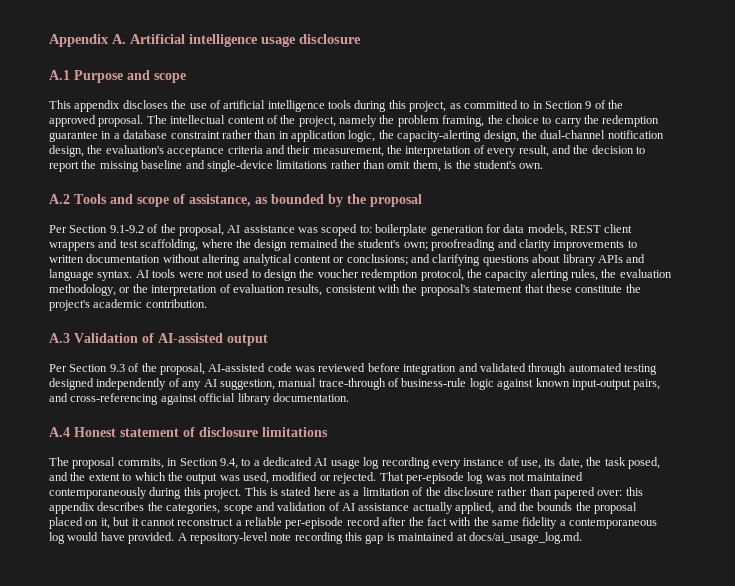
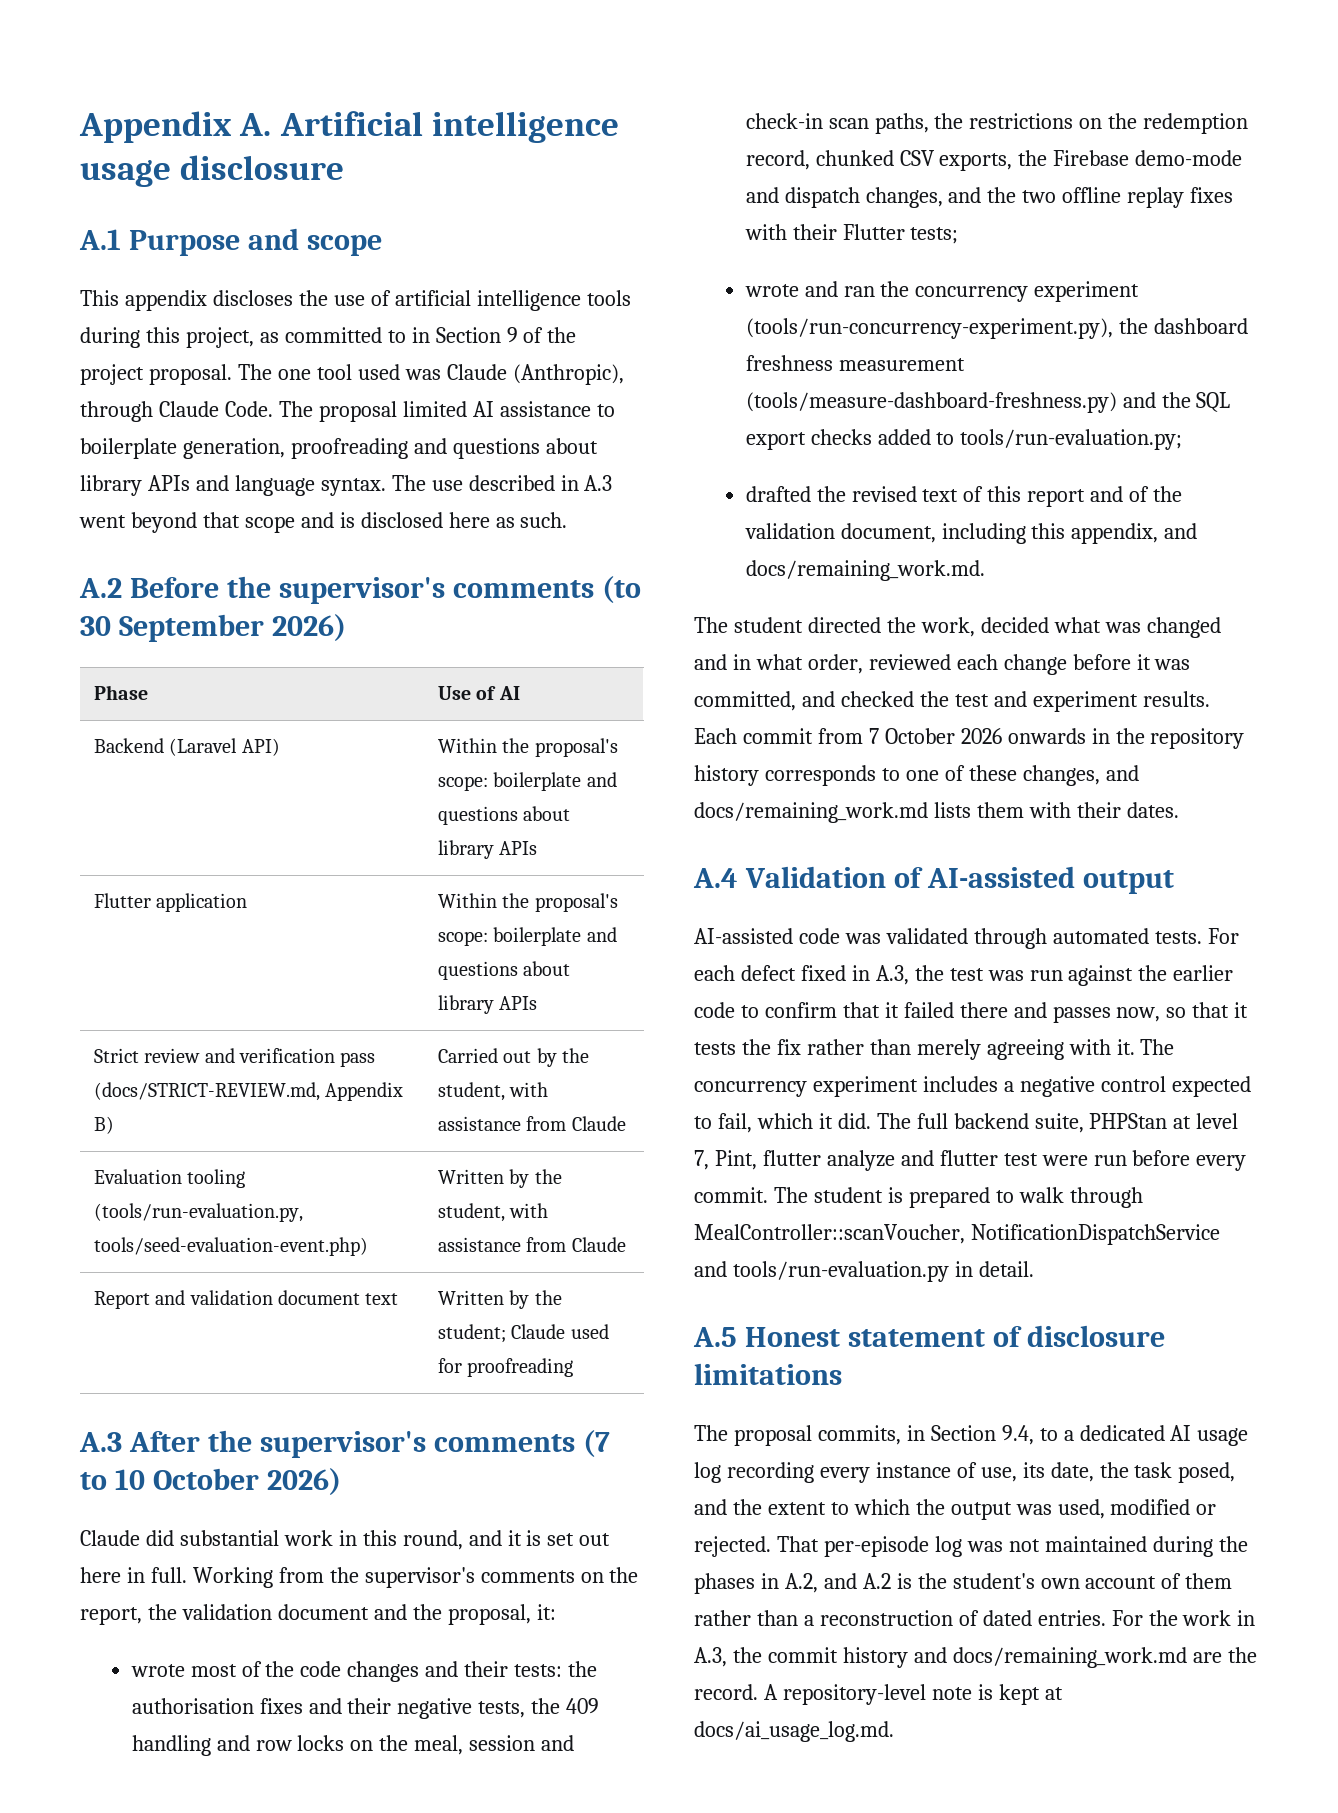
[49,115,96,127] approved -> [80,364,144,385] project
[170,115,660,127] [49,130,664,142] [49,145,645,157] [49,160,544,172] [49,194,422,207] [49,224,633,236] [49,239,637,251] [49,254,481,266] intellectual content of the project, namely the problem framing, the choice to carry the redemption guarantee in a database constraint rather than in application logic, the capacity-alerting design, the dual-channel notification design, the evaluation's acceptance criteria and their measurement, the interpretation of every result, and the decision to report the missing baseline and single-device limitations rather than omit them, is the student's own. // A.2 Tools and scope of assistance, as bounded by the proposal // Per Section 9.1-9.2 of the proposal, AI assistance was scoped to: boilerplate generation for data models, REST client wrappers and test scaffolding, where the design remained the student's own; proofreading and clarity improvements to written documentation without altering analytical content or conclusions; and clarifying -> [277,364,624,385] [80,401,615,422] [80,438,447,459] one tool used was Claude (Anthropic), through Claude Code. The proposal limited AI assistance to boilerplate generation, proofreading and
[135,269,672,281] [49,284,641,296] [49,299,207,311] [49,333,268,346] [49,363,657,375] [49,378,661,390] [49,393,349,405] [49,427,70,437] AI tools were not used to design the voucher redemption protocol, the capacity alerting rules, the evaluation methodology, or the interpretation of evaluation results, consistent with the proposal's statement that these constitute the project's academic contribution. // A.3 Validation of AI-assisted output // Per Section 9.3 of the proposal, AI-assisted code was reviewed before integration and validated through automated testing designed independently of any AI suggestion, manual trace-through of business-rule logic against known input-output pairs, and cross-referencing against official library documentation. // A.4 -> [391,475,613,491] [79,512,568,533] [79,576,641,604] [80,614,346,642] [93,685,148,700] [437,686,520,700] [93,738,280,756] [437,738,618,757] [437,772,617,791] [437,806,571,825] [437,840,538,859] [93,893,248,912] [437,893,618,912] [437,927,617,946] [437,961,571,980] [437,995,538,1014] [93,1048,376,1067] [93,1082,404,1101] [93,1116,114,1134] [437,1048,590,1067] [437,1082,549,1101] [437,1116,626,1131] [93,1169,246,1188] [93,1203,303,1222] [93,1237,368,1256] [437,1169,562,1188] [437,1203,549,1222] [437,1237,626,1252] [93,1290,399,1309] [437,1290,562,1309] [437,1324,609,1343] [437,1358,574,1377] [79,1430,610,1458] [80,1468,341,1495] [80,1530,611,1550] [80,1567,639,1588] [80,1604,556,1625] [130,1661,598,1682] [131,1698,600,1719] [131,1735,575,1756] [745,113,1249,134] [745,150,1243,171] [745,187,1234,208] [744,224,959,244] [744,281,1140,302] [745,318,1248,339] [745,355,965,371] [745,392,1231,413] [745,429,1183,450] [745,486,1183,507] [744,523,1198,544] [745,560,985,581] [694,617,1221,638] [694,654,1191,675] [694,691,1210,712] [694,728,1245,749] [694,765,1139,786] [694,802,1179,823] [693,866,1174,894] [694,928,1239,949] [694,965,1234,986] [694,1002,1249,1023] [694,1039,1175,1060] [694,1076,1251,1097] [694,1113,1239,1133] [694,1150,1247,1171] [694,1187,1143,1208] [694,1224,1220,1245] [694,1261,1034,1282] [693,1327,737,1347] The use described in A.3 went beyond that scope and is disclosed here as such. // A.2 Before the supervisor's comments (to 30 September 2026) // Phase | Use of AI // Backend (Laravel API) | Within the proposal's scope: boilerplate and questions about library APIs // Flutter application | Within the proposal's scope: boilerplate and questions about library APIs // Strict review and verification pass (docs/STRICT-REVIEW.md, Appendix B) | Carried out by the student, with assistance from Claude // Evaluation tooling (tools/run-evaluation.py, tools/seed-evaluation-event.php) | Written by the student, with assistance from Claude // Report and validation document text | Written by the student; Claude used for proofreading // A.3 After the supervisor's comments (7 to 10 October 2026) // Claude did substantial work in this round, and it is set out here in full. Working from the supervisor's comments on the report, the validation document and the proposal, it: // wrote most of the code changes and their tests: the authorisation fixes and their negative tests, the 409 handling and row locks on the meal, session and check-in scan paths, the restrictions on the redemption record, chunked CSV exports, the Firebase demo-mode and dispatch changes, and the two offline replay fixes with their Flutter tests; // wrote and ran the concurrency experiment (tools/run-concurrency-experiment.py), the dashboard freshness measurement (tools/measure-dashboard-freshness.py) and the SQL export checks added to tools/run-evaluation.py; // drafted the revised text of this report and of the validation document, including this appendix, and docs/remaining_work.md. // The student directed the work, decided what was changed and in what order, reviewed each change before it was committed, and checked the test and experiment results. Each commit from 7 October 2026 onwards in the repository history corresponds to one of these changes, and docs/remaining_work.md lists them with their dates. // A.4 Validation of AI-assisted output // AI-assisted code was validated through automated tests. For each defect fixed in A.3, the test was run against the earlier code to confirm that it failed there and passes now, so that it tests the fix rather than merely agreeing with it. The concurrency experiment includes a negative control expected to fail, which it did. The full backend suite, PHPStan at level 7, Pint, flutter analyze and flutter test were run before every commit. The student is prepared to walk through MealController::scanVoucher, NotificationDispatchService and tools/run-evaluation.py in detail. // A.5
[49,487,643,499] [49,502,637,514] [49,517,658,529] [49,532,455,544] contemporaneously during this project. This is stated here as a limitation of the disclosure rather than papered over: this appendix describes the categories, scope and validation of AI assistance actually applied, and the bounds the proposal placed on it, but it cannot reconstruct a reliable per-episode record after the fact with the same fidelity a contemporaneous log would have provided. A repository-level note recording this gap is maintained -> [1152,1536,1248,1557] [694,1573,1233,1594] [694,1610,1256,1626] [694,1647,1257,1668] [694,1684,1040,1705] during the phases in A.2, and A.2 is the student's own account of them rather than a reconstruction of dated entries. For the work in A.3, the commit history and docs/remaining_work.md are the record. A repository-level note is kept

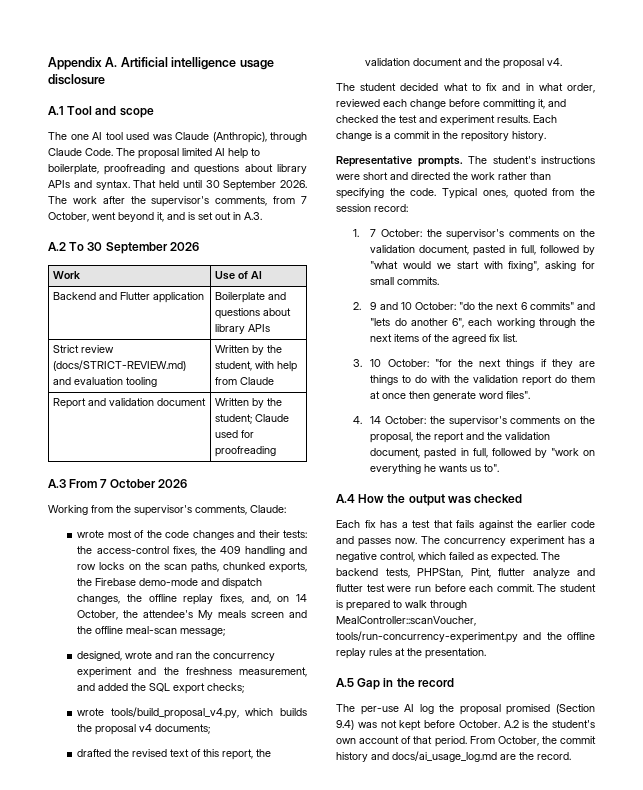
[128,230,240,256] Purpose -> [67,106,93,115] Tool
[80,290,631,311] [80,327,577,348] [80,364,232,385] This appendix discloses the use of artificial intelligence tools during this project, as committed to in Section 9 of the project proposal. -> (154, 113) none
(311, 374) none -> [92,132,102,140] AI
[499,401,615,417] [80,438,285,459] assistance to boilerplate generation, -> [228,148,260,159] [48,164,99,175] help to boilerplate,
[234,475,613,496] [79,512,568,533] [79,576,641,604] [80,614,346,642] [93,685,148,700] [437,686,520,700] [93,738,280,756] [437,738,618,757] [437,772,617,791] [437,806,571,825] [437,840,538,859] [93,893,248,912] [437,893,618,912] [437,927,582,946] language syntax. The use described in A.3 went beyond that scope and is disclosed here as such. // A.2 Before the supervisor's comments (to 30 September 2026) // Phase | Use of AI // Backend (Laravel API) | Within the proposal's scope: boilerplate and questions about library APIs // Flutter application | Within the proposal's scope: boilerplate -> [95,180,307,191] [48,196,307,207] [48,212,262,222] [48,242,199,254] [52,271,80,279] [214,271,262,280] [52,292,204,303] [214,292,265,303] syntax. That held until 30 September 2026. The work after the supervisor's comments, from 7 October, went beyond it, and is set out in A.3. // A.2 To 30 September 2026 // Work | Use of AI // Backend and Flutter application | Boilerplate
[204,1048,376,1067] [93,1082,404,1101] [93,1116,114,1134] [437,1048,590,1067] [437,1082,549,1101] [437,1116,626,1131] [93,1169,182,1184] and verification pass (docs/STRICT-REVIEW.md, Appendix B) | Carried out by the student, with assistance from Claude // Evaluation -> [52,360,186,371] [52,377,123,385] (docs/STRICT-REVIEW.md) and evaluation
[93,1203,303,1222] [93,1237,368,1256] (tools/run-evaluation.py, tools/seed-evaluation-event.php) -> (157, 382) none
[437,1237,521,1252] assistance -> [276,361,297,372] help
[365,1293,399,1305] text -> (206, 402) none
[128,1430,610,1458] [80,1468,341,1495] [80,1530,611,1550] [80,1567,639,1588] [80,1604,556,1625] After the supervisor's comments (7 to 10 October 2026) // Claude did substantial work in this round, and it is set out here in full. Working from the supervisor's comments on the report, the validation document and the proposal, it: -> [69,479,187,488] [48,505,286,516] From 7 October 2026 // Working from the supervisor's comments, Claude:
[131,1698,526,1719] authorisation fixes and their negative tests, -> [96,546,197,556] access-control fixes,
[414,1735,575,1755] [745,113,1249,134] [745,150,935,170] meal, session and check-in scan paths, the restrictions on the redemption record, chunked CSV -> [163,562,265,573] scan paths, chunked
[948,187,1234,208] [744,224,959,244] and the two offline replay fixes with their Flutter tests; // -> [126,594,307,605] [77,610,307,620] [77,626,226,636] [77,651,123,661] the offline replay fixes, and, on 14 October, the attendee's My meals screen and the offline meal-scan message; // designed,
[745,318,1248,339] [745,355,965,371] [745,392,1231,413] [745,429,1183,450] (tools/run-concurrency-experiment.py), the dashboard freshness measurement (tools/measure-dashboard-freshness.py) and the SQL export checks added to tools/run-evaluation.py; -> [138,667,307,677] [77,683,245,694] [77,707,307,719] [77,724,211,735] and the freshness measurement, and added the SQL export checks; // wrote tools/build_proposal_v4.py, which builds the proposal v4 documents;
[1027,486,1183,507] [744,523,1198,544] [745,560,985,581] [694,617,1221,638] report and of the validation document, including this appendix, and docs/remaining_work.md. // The student directed the work, decided what was changed -> [222,749,272,760] [365,58,563,69] [336,83,498,91] report, the validation document and the proposal v4. // The student decided what to fix
[1136,654,1191,670] [694,691,796,711] it was committed, -> [483,99,545,109] committing it,
[742,728,1245,749] [694,765,1139,786] [694,802,1179,823] [693,866,1174,894] [694,928,1239,949] [694,965,1234,986] [694,1002,1249,1023] [694,1039,1135,1060] commit from 7 October 2026 onwards in the repository history corresponds to one of these changes, and docs/remaining_work.md lists them with their dates. // A.4 Validation of AI-assisted output // AI-assisted code was validated through automated tests. For each defect fixed in A.3, the test was run against the earlier code to confirm that it failed there and passes now, so that it tests the fix rather than merely agreeing with it. -> [336,131,546,142] [336,156,595,167] [336,172,551,180] [336,188,595,199] [336,204,408,212] [353,229,595,240] [370,245,595,256] [370,261,595,271] [370,277,440,285] [353,302,595,310] [370,318,595,328] [370,334,518,344] [353,359,595,369] [370,375,595,386] [370,391,531,401] [353,416,595,427] [370,432,551,443] [370,448,595,459] [370,464,500,474] [336,494,523,506] [336,520,595,530] [336,536,417,547] change is a commit in the repository history. // Representative prompts. The student's instructions were short and directed the work rather than specifying the code. Typical ones, quoted from the session record: // 1. 7 October: the supervisor's comments on the validation document, pasted in full, followed by "what would we start with fixing", asking for small commits. // 2. 9 and 10 October: "do the next 6 commits" and "lets do another 6", each working through the next items of the agreed fix list. // 3. 10 October: "for the next things if they are things to do with the validation report do them at once then generate word files". // 4. 14 October: the supervisor's comments on the proposal, the report and the validation document, pasted in full, followed by "work on everything he wants us to". // A.4 How the output was checked // Each fix has a test that fails against the earlier code and passes now.
[922,1076,998,1092] includes -> [568,536,585,544] has
[1100,1076,1251,1097] [694,1113,1239,1133] [694,1150,709,1170] control expected to fail, which it did. The full backend suite, PHPStan at level 7, -> [380,552,560,563] [336,568,463,578] control, which failed as expected. The backend tests, PHPStan,
[1196,1155,1247,1171] every -> [469,584,494,592] each
[970,1224,1220,1245] [694,1261,1034,1282] [693,1325,1165,1347] [694,1363,842,1385] [694,1425,1249,1446] [694,1462,1236,1483] [694,1499,1217,1520] [694,1536,1248,1557] [694,1573,857,1594] NotificationDispatchService and tools/run-evaluation.py in detail. // A.5 Honest statement of disclosure limitations // The proposal commits, in Section 9.4, to a dedicated AI usage log recording every instance of use, its date, the task posed, and the extent to which the output was used, modified or rejected. That per-episode log was not maintained during the phases in A.2, and -> [336,631,595,643] [336,648,486,659] [336,678,454,690] [336,704,595,715] [336,720,500,731] tools/run-concurrency-experiment.py and the offline replay rules at the presentation. // A.5 Gap in the record // The per-use AI log the proposal promised (Section 9.4) was not kept before October.
[1185,1573,1233,1589] [694,1610,1256,1626] [694,1647,727,1667] them rather than a reconstruction of dated entries. For the work in A.3, -> [413,736,539,747] that period. From October,
[952,1647,1187,1668] docs/remaining_work.md -> [392,751,497,762] docs/ai_usage_log.md
[763,1684,1063,1705] [694,1721,894,1742] A repository-level note is kept at docs/ai_usage_log.md. -> (571, 756) none

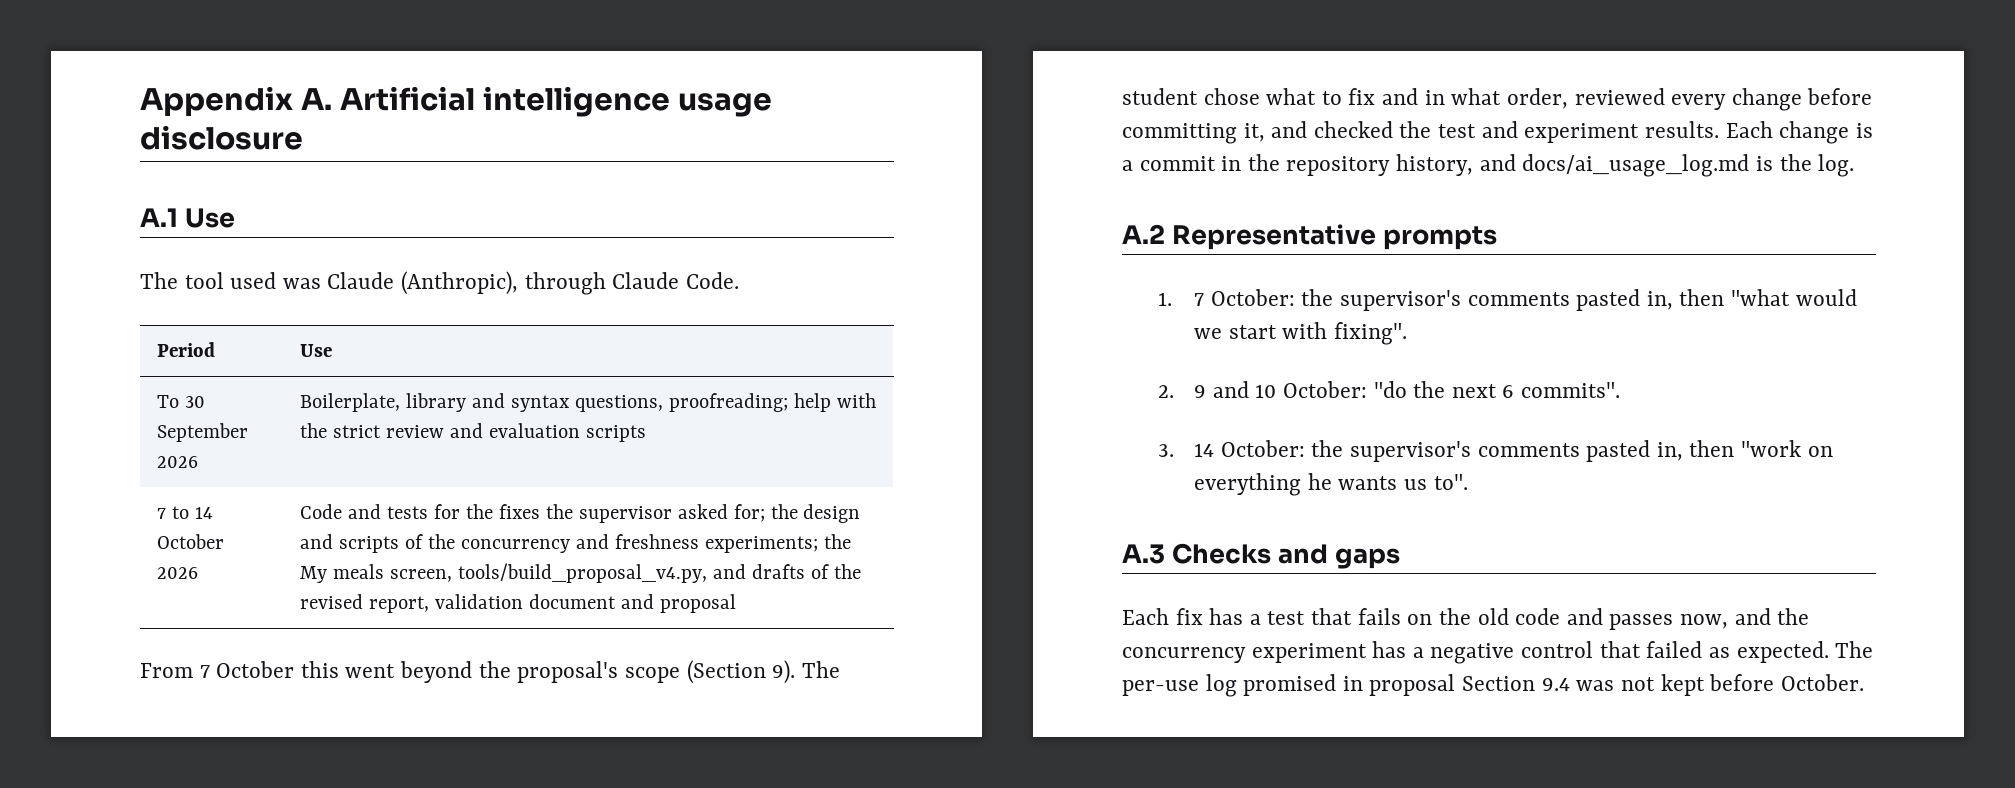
[67,106,154,118] [48,132,102,140] Tool and scope // The one AI -> [184,208,235,228] [140,272,178,289] Use // The
[116,148,260,159] [48,164,307,175] [48,180,307,191] [48,196,307,207] [48,212,262,222] [48,242,199,254] [52,271,80,279] [214,271,262,280] [52,292,204,303] [214,292,286,303] [214,308,291,319] [214,324,270,334] [52,345,114,353] [52,360,186,371] [52,377,157,387] [214,345,282,355] [214,361,297,372] [214,377,274,385] [52,398,206,409] [214,398,282,408] [214,414,289,424] [214,430,254,438] [214,446,276,457] [48,479,187,488] [48,505,286,516] [77,530,307,540] [77,546,307,556] [77,562,307,573] [77,578,263,589] [77,594,307,605] [77,610,307,620] [77,626,226,636] [77,651,276,661] [77,667,307,678] [77,683,245,694] [77,707,307,719] [77,724,211,735] [77,749,272,760] [365,58,563,69] [336,83,439,91] The proposal limited AI help to boilerplate, proofreading and questions about library APIs and syntax. That held until 30 September 2026. The work after the supervisor's comments, from 7 October, went beyond it, and is set out in A.3. // A.2 To 30 September 2026 // Work | Use of AI // Backend and Flutter application | Boilerplate and questions about library APIs // Strict review (docs/STRICT-REVIEW.md) and evaluation tooling | Written by the student, with help from Claude // Report and validation document | Written by the student; Claude used for proofreading // A.3 From 7 October 2026 // Working from the supervisor's comments, Claude: // wrote most of the code changes and their tests: the access-control fixes, the 409 handling and row locks on the scan paths, chunked exports, the Firebase demo-mode and dispatch changes, the offline replay fixes, and, on 14 October, the attendee's My meals screen and the offline meal-scan message; // designed, wrote and ran the concurrency experiment and the freshness measurement, and added the SQL export checks; // wrote tools/build_proposal_v4.py, which builds the proposal v4 documents; // drafted the revised text of this report, the validation document and the proposal v4. // The student decided -> [157,342,216,357] [300,344,333,357] [157,395,206,408] [157,423,249,442] [157,456,199,468] [300,393,876,412] [300,423,646,442] [157,506,213,519] [157,534,225,549] [157,567,199,579] [300,504,861,523] [300,534,851,553] [300,563,861,583] [300,594,736,613] [140,660,840,684] [1122,88,1260,105] // Period | Use // To 30 September 2026 | Boilerplate, library and syntax questions, proofreading; help with the strict review and evaluation scripts // 7 to 14 October 2026 | Code and tests for the fixes the supervisor asked for; the design and scripts of the concurrency and freshness experiments; the My meals screen, tools/build_proposal_v4.py, and drafts of the revised report, validation document and proposal // From 7 October this went beyond the proposal's scope (Section 9). The student chose
[383,99,407,107] each -> [1671,94,1727,110] every
[512,131,546,141] [336,156,595,167] [336,172,551,180] [336,188,595,199] [336,204,408,212] history. // Representative prompts. The student's instructions were short and directed the work rather than specifying the code. Typical ones, quoted from the session record: -> [1396,154,1855,177] [1122,224,1497,250] history, and docs/ai_usage_log.md is the log. // A.2 Representative prompts
[563,229,595,237] [370,245,595,256] on the validation document, pasted in full, followed by -> [1576,289,1725,311] pasted in, then
[508,261,595,271] [370,277,440,285] fixing", asking for small commits. -> [1333,322,1407,345] fixing".
[529,302,595,310] [370,318,595,328] [370,334,518,344] [353,359,595,369] [370,375,595,386] [370,391,531,401] [353,416,363,424] commits" and "lets do another 6", each working through the next items of the agreed fix list. // 3. 10 October: "for the next things if they are things to do with the validation report do them at once then generate word files". // 4. -> [1521,382,1621,398] [1158,444,1175,457] commits". // 3.
[564,416,595,424] [370,432,551,443] [370,448,547,459] on the proposal, the report and the validation document, pasted in full, followed by -> [1586,440,1735,462] pasted in, then
[336,494,523,506] A.4 How the output was checked -> [1122,543,1400,569] A.3 Checks and gaps
[478,520,595,530] [336,536,440,547] against the earlier code and passes now. The -> [1407,608,1810,630] on the old code and passes now, and the
[380,552,446,562] control, which -> [1521,641,1641,658] control that
[336,568,595,578] [336,584,596,592] [336,600,467,611] [336,616,476,626] [336,631,595,643] [336,648,486,659] [336,678,454,690] [336,704,595,715] [336,720,354,730] backend tests, PHPStan, Pint, flutter analyze and flutter test were run before each commit. The student is prepared to walk through MealController::scanVoucher, tools/run-concurrency-experiment.py and the offline replay rules at the presentation. // A.5 Gap in the record // The per-use AI log the proposal promised (Section 9.4) -> [1122,674,1570,697] per-use log promised in proposal Section 9.4
[503,720,595,728] [336,736,596,747] [336,751,571,762] A.2 is the student's own account of that period. From October, the commit history and docs/ai_usage_log.md are the record. -> (1864, 682) none

